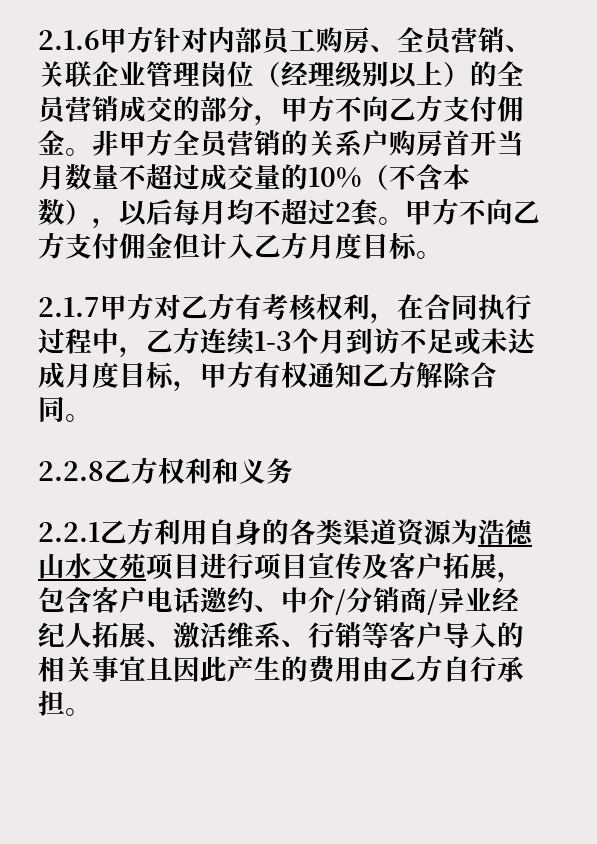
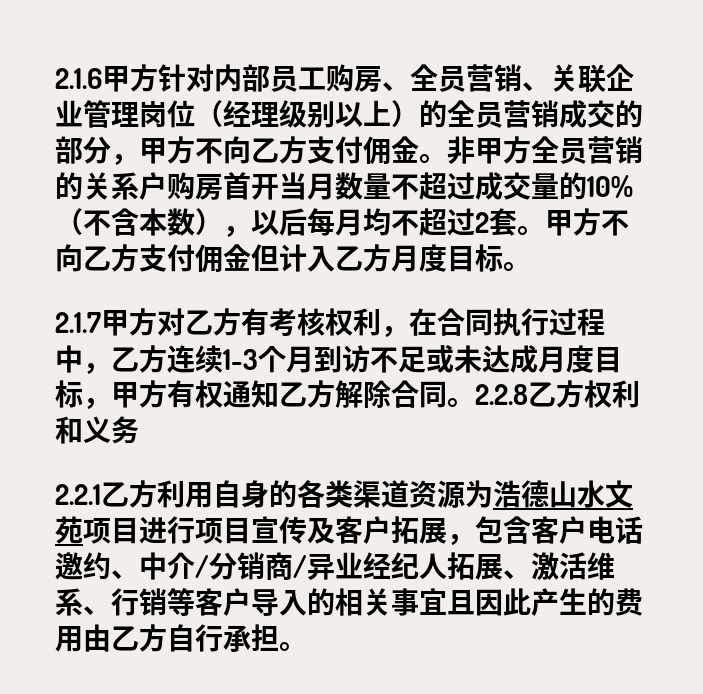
(92, 418) // -> (475, 402) none

